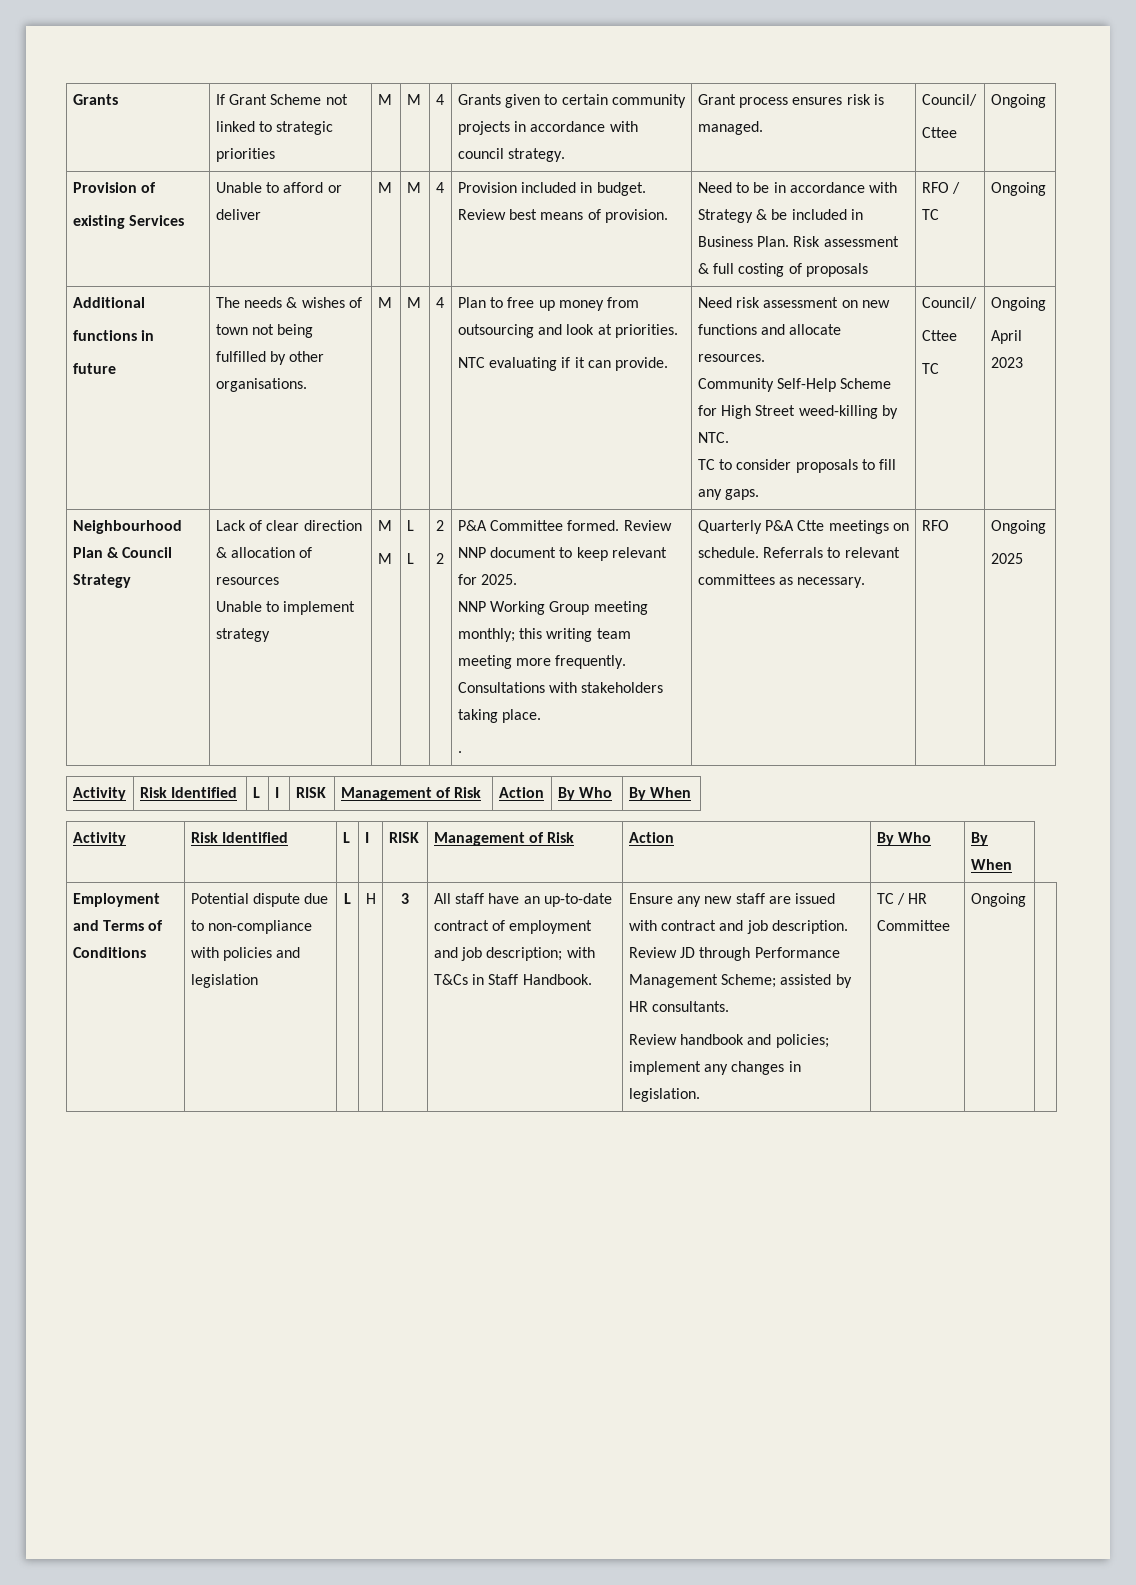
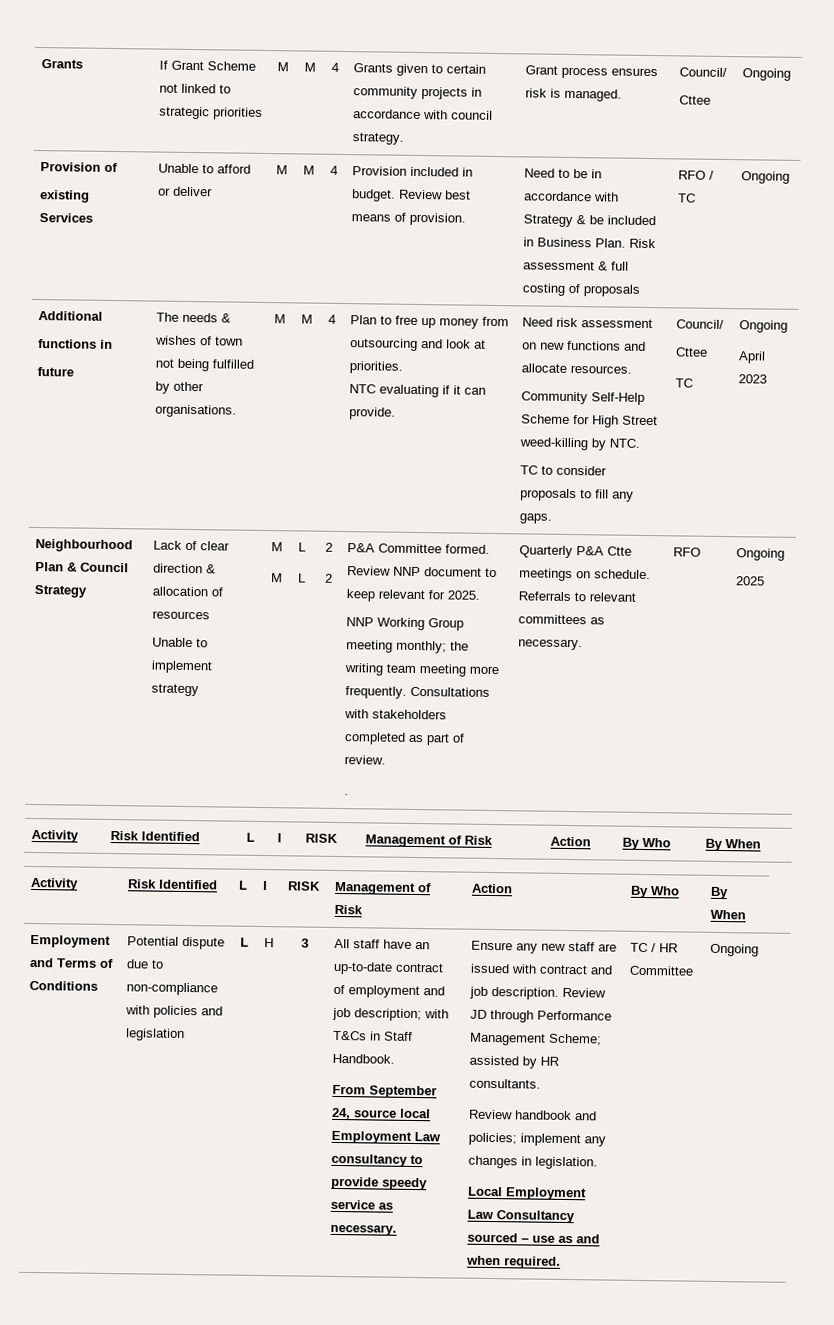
[519,628,543,639] this -> [450,641,470,651] the
[457,709,542,723] taking place. -> [344,732,466,746] [344,755,387,765] completed as part of review.
(592, 979) none -> [332,1084,438,1099] [332,1107,432,1120] [331,1130,442,1144] [331,1153,424,1167] [331,1176,429,1191] [330,1199,394,1210] [330,1223,398,1236] // From September 24, source local Employment Law consultancy to provide speedy service as necessary.
(700, 1095) none -> [468,1186,588,1201] [467,1209,576,1224] [467,1232,601,1244] [466,1255,562,1269] // Local Employment Law Consultancy sourced – use as and when required.

